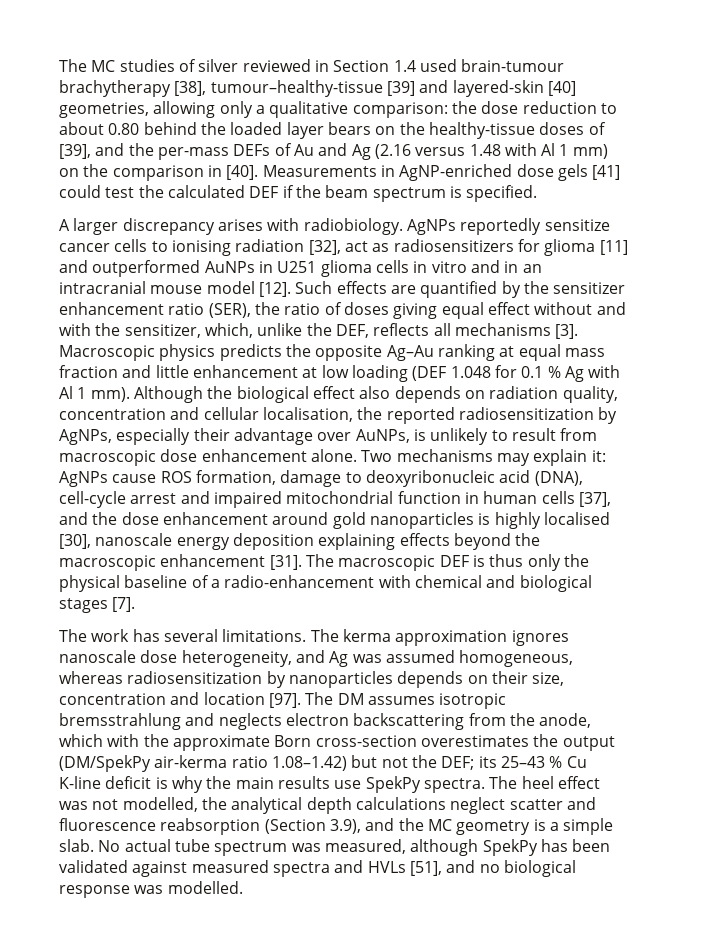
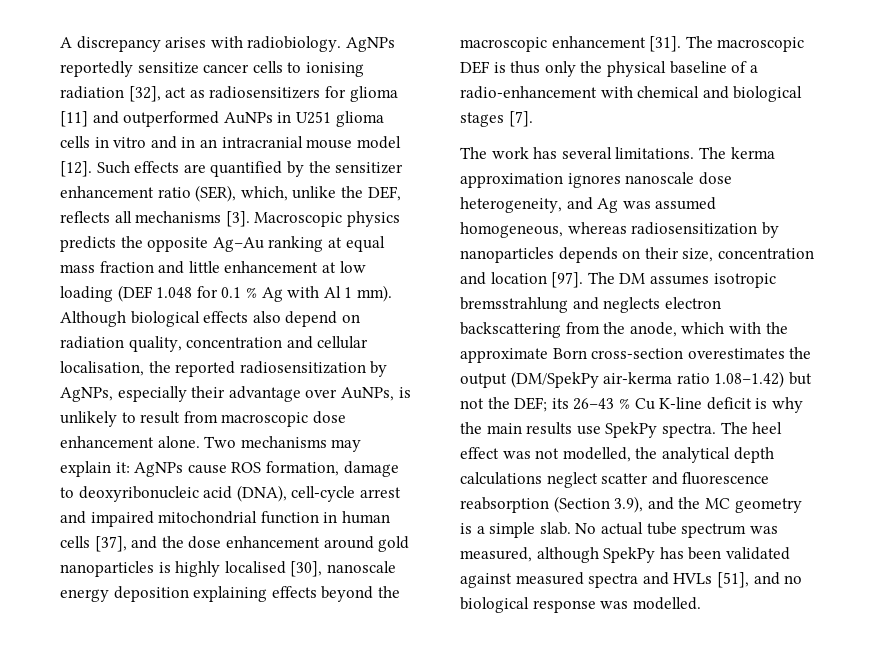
[59,59,565,72] [59,80,576,97] [59,101,617,118] [59,122,606,139] [59,143,608,160] [59,164,621,181] [59,185,538,202] [59,218,119,235] The MC studies of silver reviewed in Section 1.4 used brain-tumour brachytherapy [38], tumour–healthy-tissue [39] and layered-skin [40] geometries, allowing only a qualitative comparison: the dose reduction to about 0.80 behind the loaded layer bears on the healthy-tissue doses of [39], and the per-mass DEFs of Au and Ag (2.16 versus 1.48 with Al 1 mm) on the comparison in [40]. Measurements in AgNP-enriched dose gels [41] could test the calculated DEF if the beam spectrum is specified. // A larger -> [60,37,72,48] A
[254,302,626,319] [59,323,201,338] the ratio of doses giving equal effect without and with the sensitizer, -> (237, 193) none
[207,386,461,403] the biological effect also depends -> [130,311,338,327] biological effects also depend
[500,756,545,768] 25–43 -> [573,398,615,410] 26–43

